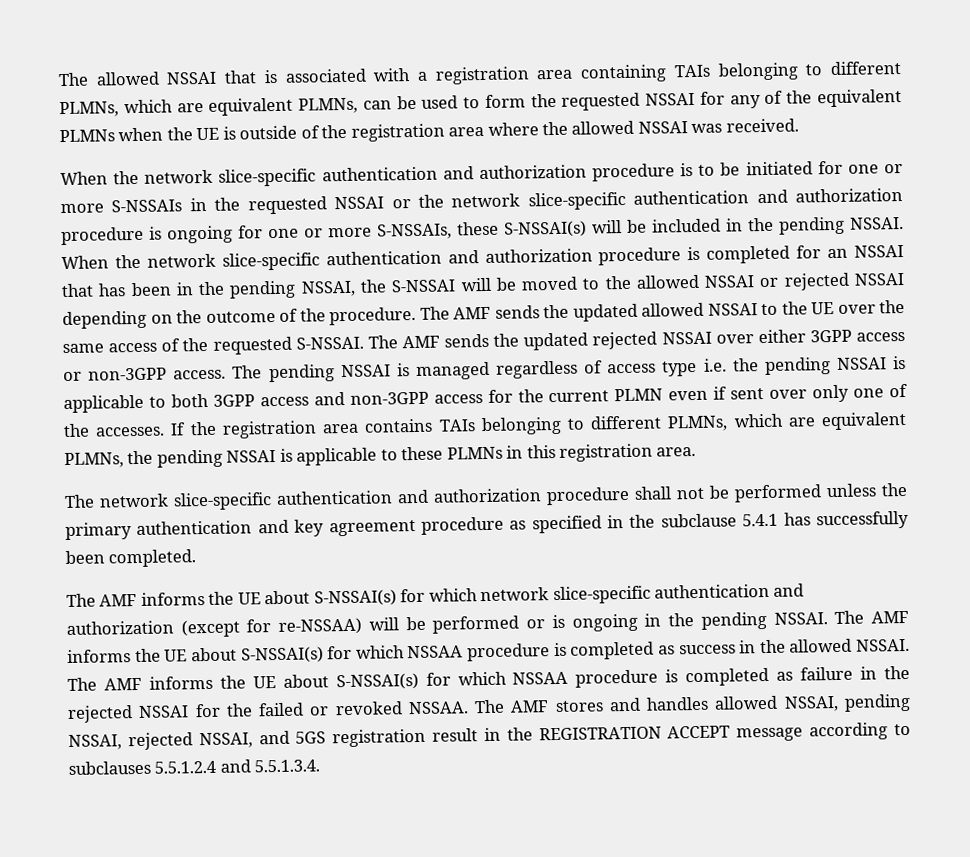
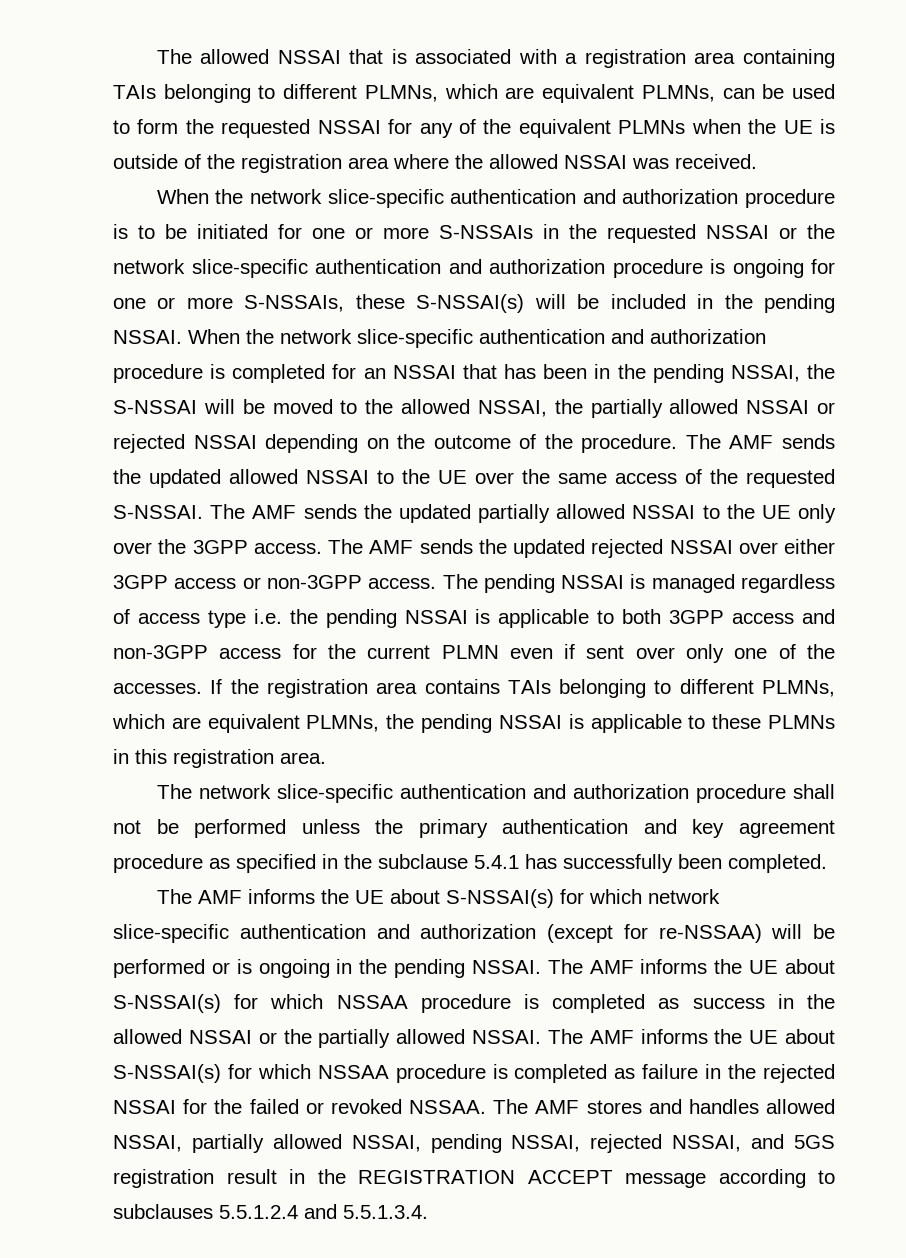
(700, 281) none -> [477,399,739,418] NSSAI, the partially allowed
(589, 341) none -> [478,504,836,523] [113,539,585,558] partially allowed NSSAI to the UE only over the 3GPP access. The AMF sends the updated
(853, 645) none -> [188,1029,466,1048] NSSAI or the partially allowed
(839, 703) none -> [191,1134,421,1153] partially allowed NSSAI,

